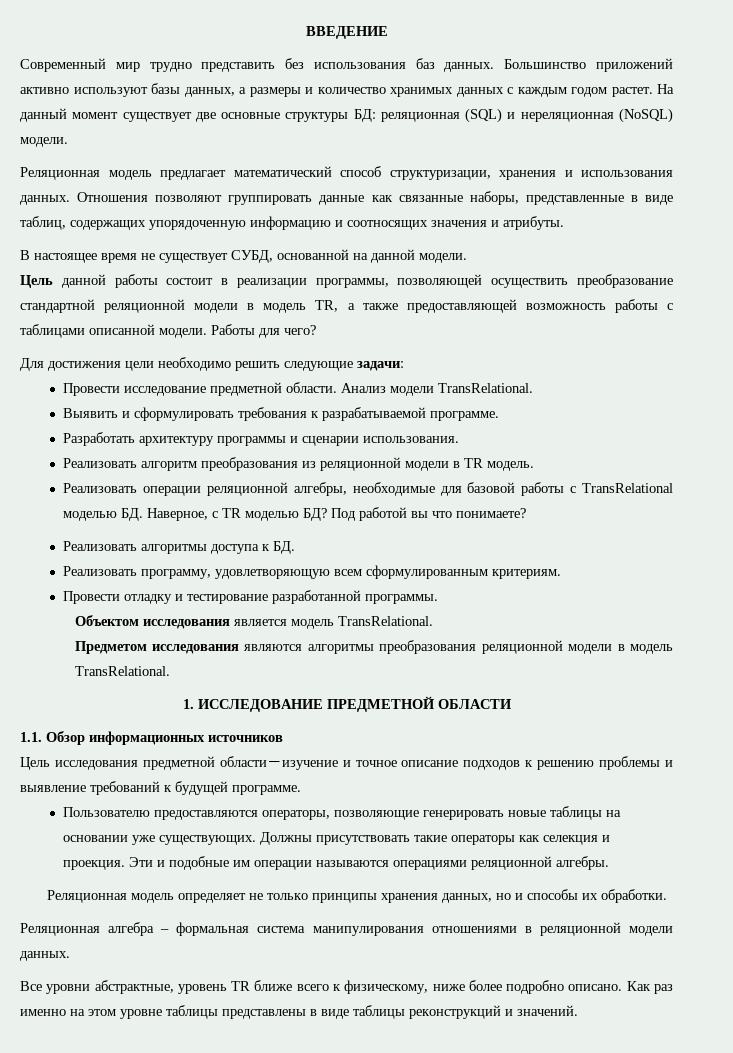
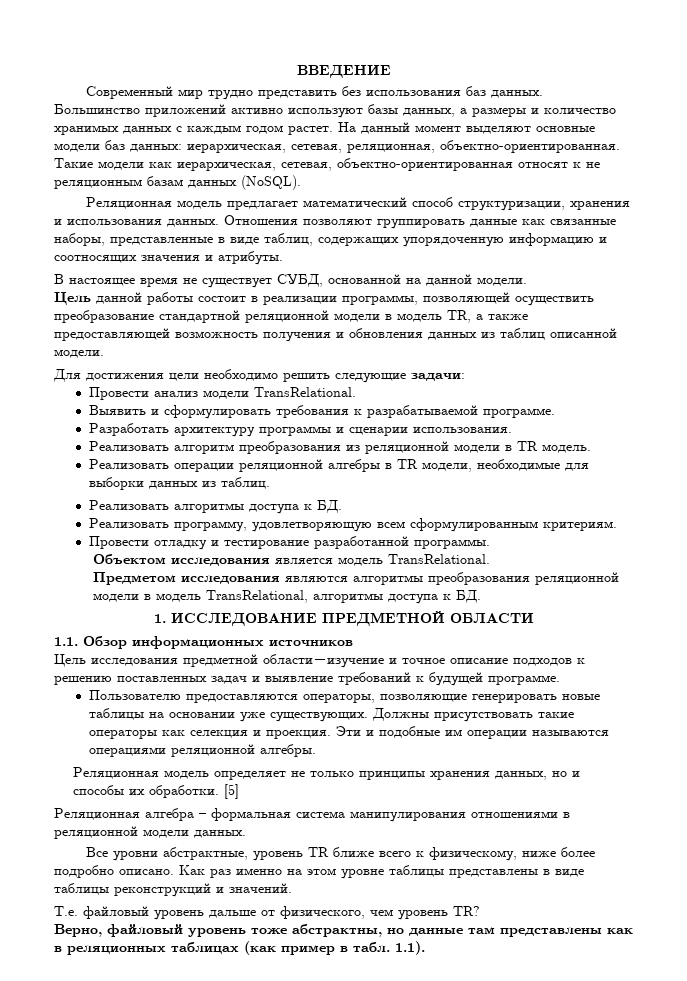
[122,108,673,123] [20,137,68,147] существует две основные структуры БД: реляционная (SQL) и нереляционная (NoSQL) модели. -> [466,126,595,134] [54,140,620,153] [54,158,600,171] [54,175,301,190] выделяют основные модели баз данных: иерархическая, сетевая, реляционная, объектно-ориентированная. Такие модели как иерархическая, сетевая, объектно-ориентированная относят к не реляционным базам данных (NoSQL).
[614,299,673,313] [20,324,85,338] работы с таблицами -> [263,328,545,342] получения и обновления данных из таблиц
[211,324,316,338] Работы для чего? -> (104, 353) none
[124,382,387,396] исследование предметной области. Анализ -> [153,391,198,397] анализ
[293,482,673,496] [63,507,527,521] алгебры, необходимые для базовой работы с TransRelational моделью БД. Наверное, с TR моделью БД? Под работой вы что понимаете? -> [327,459,589,472] [88,477,270,490] алгебры в TR модели, необходимые для выборки данных из таблиц.
[74,666,170,676] TransRelational. -> [205,590,481,604] TransRelational, алгоритмы доступа к БД.
[599,756,661,770] проблемы -> [117,676,247,684] поставленных задач
(668, 896) none -> [224,784,240,799] [5]
(578, 1010) none -> [54,906,480,920] [54,924,633,937] [54,941,425,955] // Т.е. файловый уровень дальше от физического, чем уровень TR? // Верно, файловый уровень тоже абстрактны, но данные там представлены как в реляционных таблицах (как пример в табл. 1.1).

